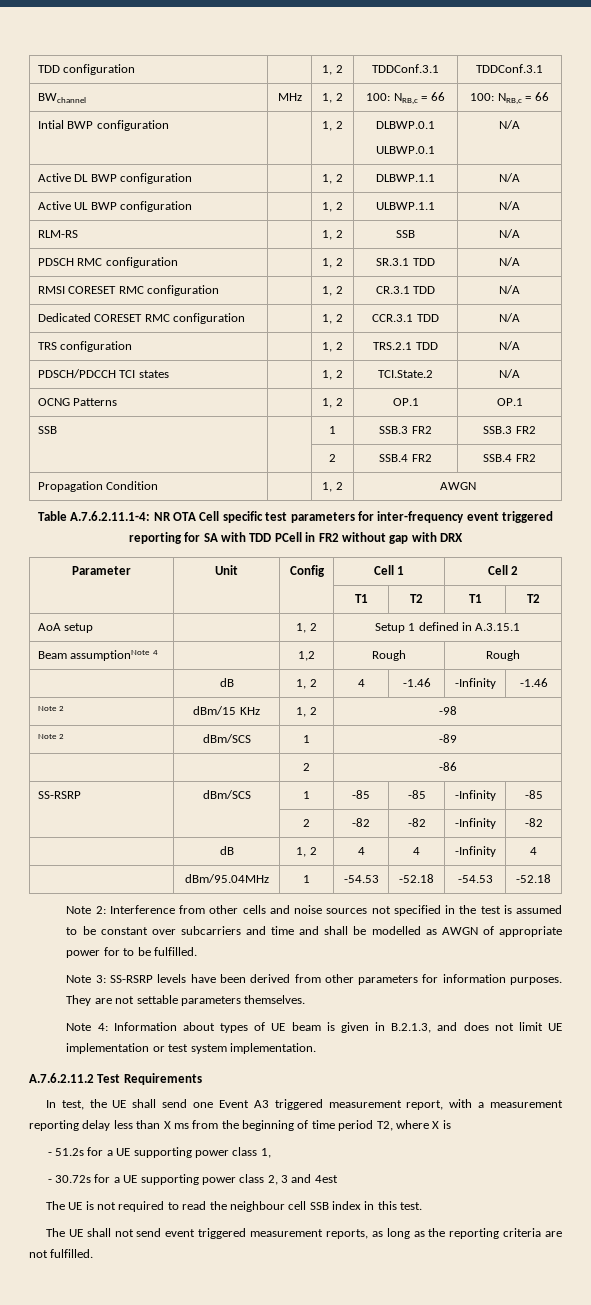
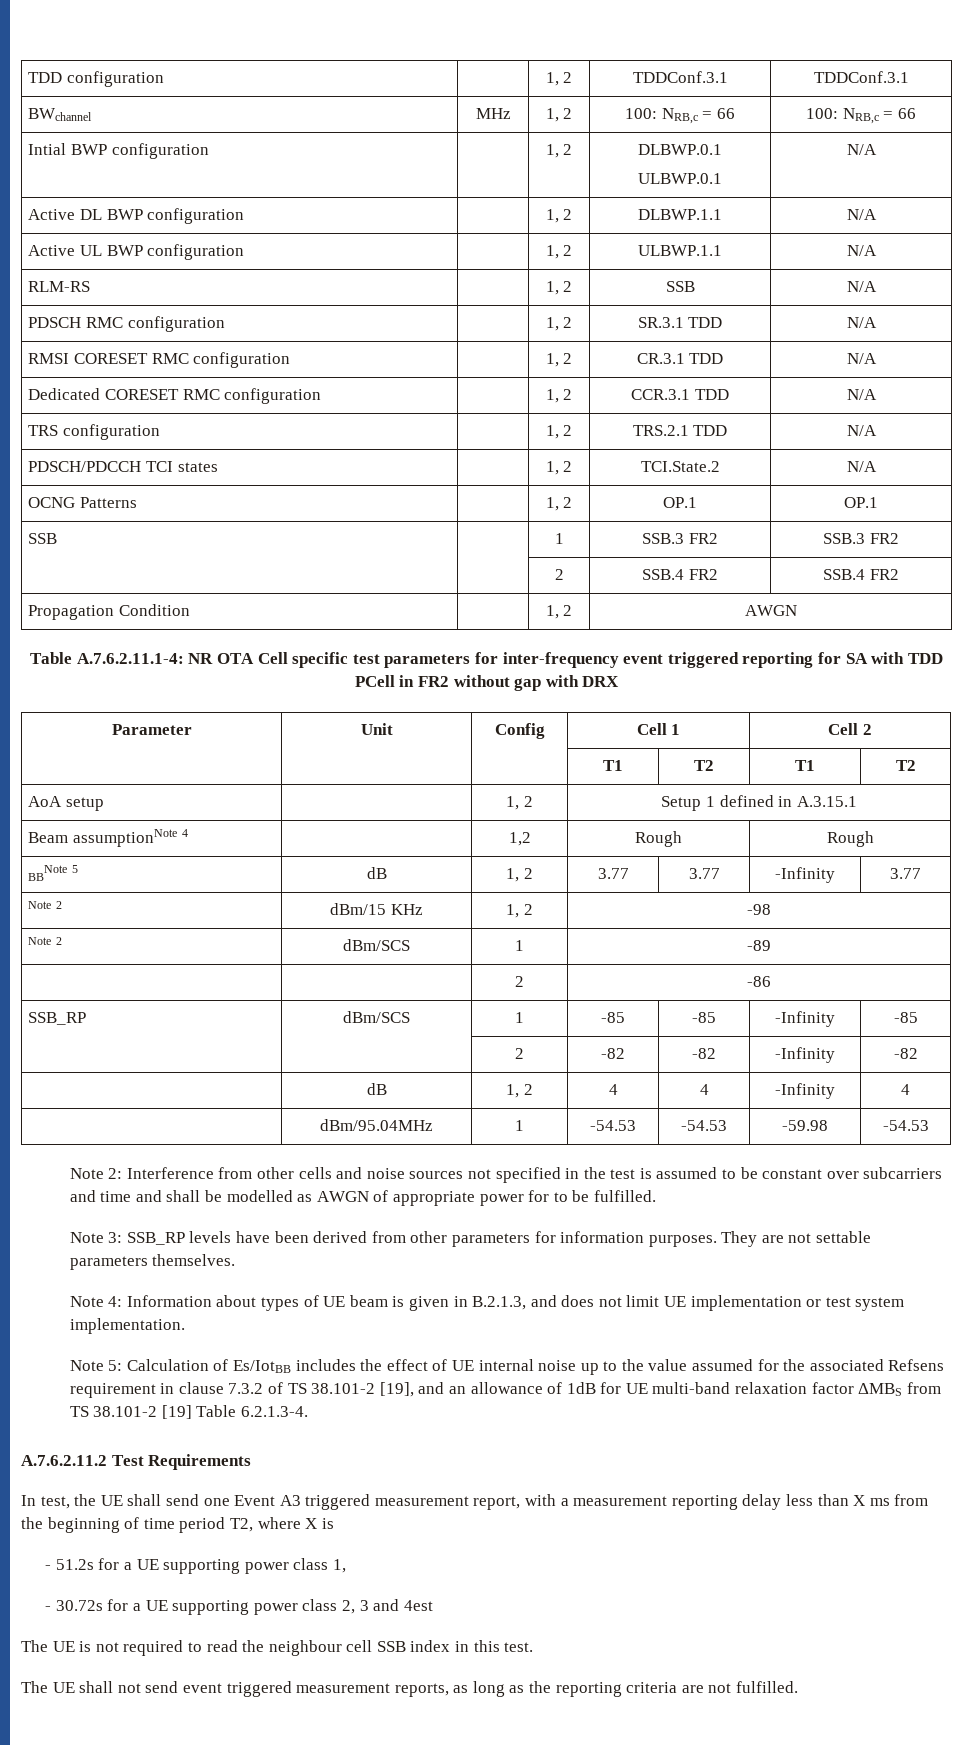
[219,678,234,687] [296,679,317,689] [357,679,365,687] [402,678,431,687] [454,678,496,689] [519,678,548,687] | dB | 1, 2 | 4 | -1.46 | -Infinity | -1.46 -> [28,865,78,881] [366,867,387,879] [506,868,533,882] [597,868,629,879] [688,868,720,879] [775,867,835,883] [890,868,921,879] BBNote 5 | dB | 1, 2 | 3.77 | 3.77 | -Infinity | 3.77
[37,791,81,799] SS-RSRP -> [28,1012,87,1025] SSB_RP
[399,874,434,883] [457,875,493,883] [516,874,551,883] -52.18 | -54.53 | -52.18 -> [681,1120,727,1131] [782,1120,828,1131] [882,1120,929,1131] -54.53 | -59.98 | -54.53
[110,975,154,983] SS-RSRP -> [126,1232,185,1245] SSB_RP
(316, 1048) none -> [69,1359,945,1375] [69,1382,941,1398] [69,1405,308,1419] // Note 5: Calculation of Es/IotBB includes the effect of UE internal noise up to the value assumed for the associated Refsens requirement in clause 7.3.2 of TS 38.101-2 [19], and an allowance of 1dB for UE multi-band relaxation factor ΔMBS from TS 38.101-2 [19] Table 6.2.1.3-4.

